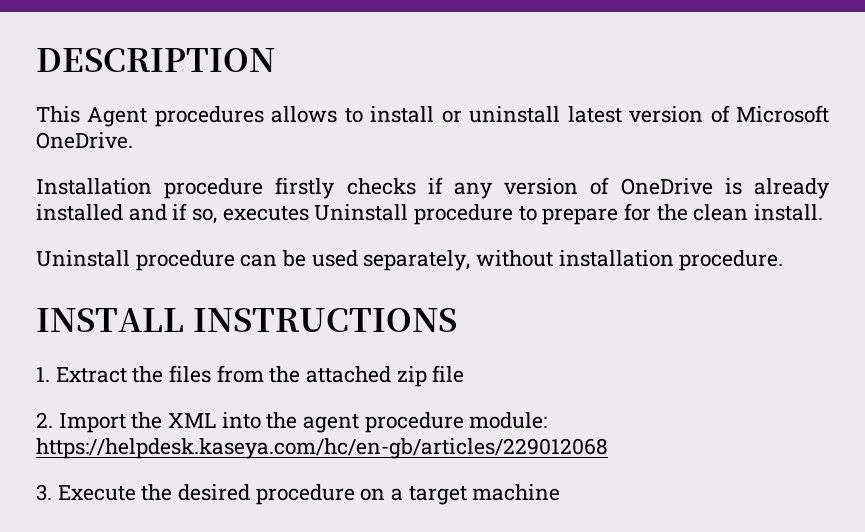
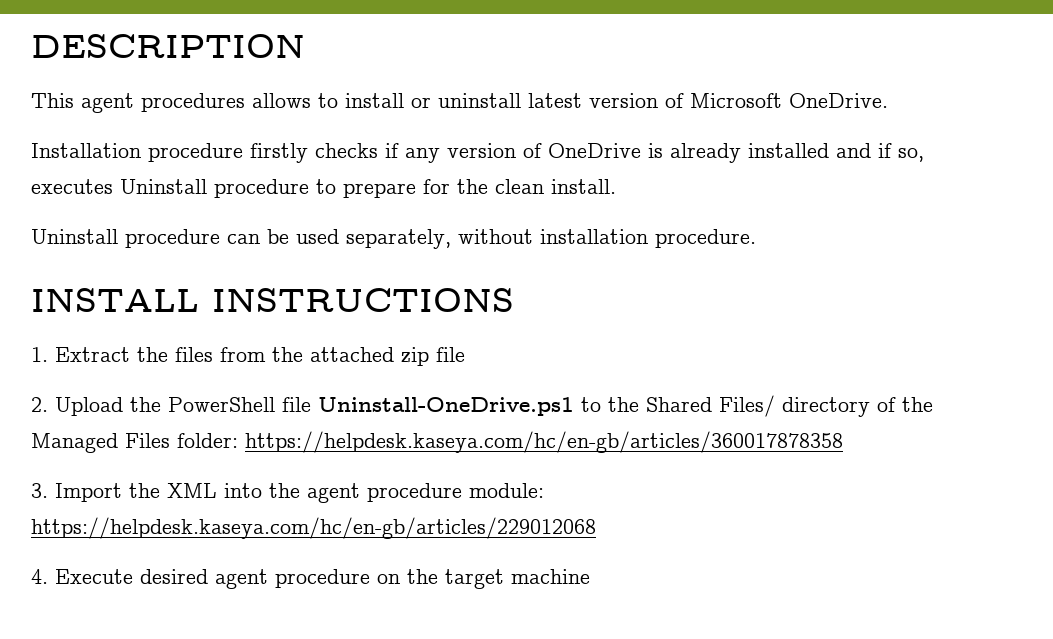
[87,107,148,127] Agent -> [81,93,134,113] agent
(53, 420) none -> [55,395,933,417] [31,431,843,453] [31,483,48,498] Upload the PowerShell file Uninstall-OneDrive.ps1 to the Shared Files/ directory of the Managed Files folder: https://helpdesk.kaseya.com/hc/en-gb/articles/360017878358 // 3.
[36,484,251,501] 3. Execute the desired -> [31,569,268,589] 4. Execute desired agent
[391,488,404,501] a -> [407,569,438,584] the

